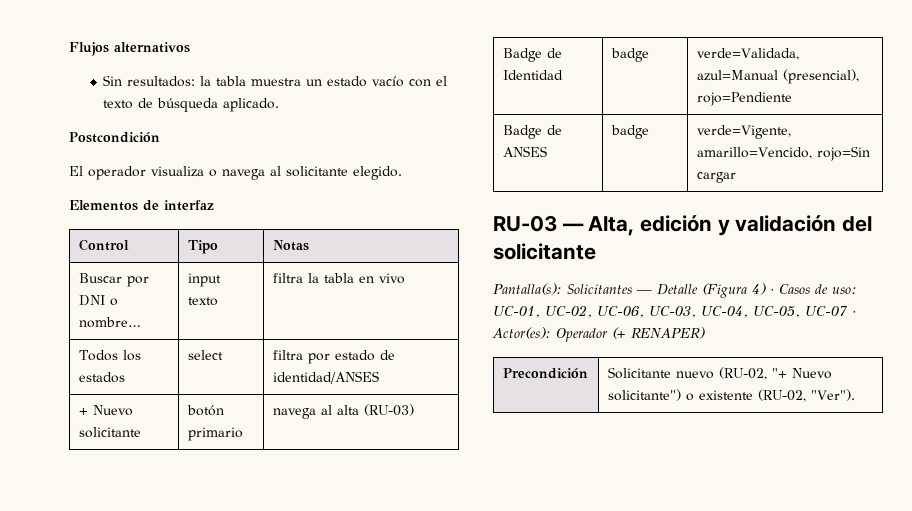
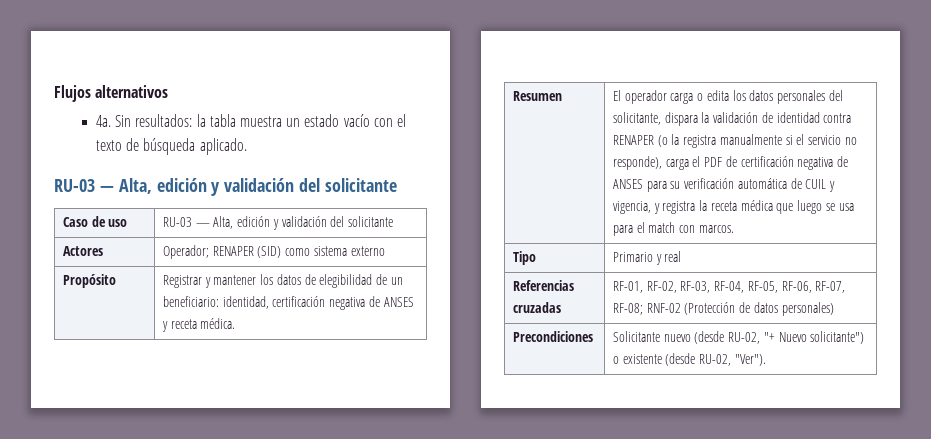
(190, 47) none -> [96,115,112,127] 4a.
[69,132,160,143] [69,166,402,180] [69,200,214,211] [78,239,129,251] [187,240,218,254] [272,240,309,251] [78,273,149,287] [78,295,118,306] [78,317,140,328] [187,273,221,287] [187,297,218,306] [272,273,405,284] [78,350,141,361] [78,372,125,383] [187,350,223,360] [272,350,395,364] [272,371,379,384] [78,405,133,416] [78,427,141,438] [186,405,224,416] [187,427,243,441] [272,404,414,419] [502,48,562,62] [502,70,563,80] [610,48,649,62] [696,48,799,60] [696,69,859,84] [696,92,792,106] [502,125,562,139] [502,146,547,157] [610,125,649,139] [696,125,791,139] [696,146,870,161] [696,172,736,183] [493,215,873,236] [493,243,596,260] [493,283,857,298] [493,305,856,318] [492,327,705,342] [502,368,588,379] // Postcondición // El operador visualiza o navega al solicitante elegido. // Elementos de interfaz // Control | Tipo | Notas // Buscar por DNI o nombre… | input texto | filtra la tabla en vivo // Todos los estados | select | filtra por estado de identidad/ANSES // + Nuevo solicitante | botón primario | navega al alta (RU-03) // Badge de Identidad | badge | verde=Validada, azul=Manual (presencial), rojo=Pendiente // Badge de ANSES | badge | verde=Vigente, amarillo=Vencido, rojo=Sin cargar // RU-03 — Alta, edición y validación del solicitante // Pantalla(s): Solicitantes — Detalle (Figura 4) · Casos de uso: UC-01, UC-02, UC-06, UC-03, UC-04, UC-05, UC-07 · Actor(es): Operador (+ RENAPER) // Precondición -> [54,178,398,196] [62,216,128,227] [162,216,394,230] [62,246,103,256] [162,245,385,259] [62,274,116,288] [162,274,403,288] [162,296,414,310] [161,318,236,332] [512,91,562,101] [612,90,843,104] [612,112,852,126] [612,134,857,148] [612,156,849,170] [612,178,836,192] [612,200,854,214] [612,222,734,236] [512,251,536,265] [612,251,682,265] [512,280,574,291] [512,302,561,313] [612,281,846,293] [612,302,834,316] [512,331,593,342] // RU-03 — Alta, edición y validación del solicitante // Caso de uso | RU-03 — Alta, edición y validación del solicitante // Actores | Operador; RENAPER (SID) como sistema externo // Propósito | Registrar y mantener los datos de elegibilidad de un beneficiario: identidad, certificación negativa de ANSES y receta médica. // Resumen | El operador carga o edita los datos personales del solicitante, dispara la validación de identidad contra RENAPER (o la registra manualmente si el servicio no responde), carga el PDF de certificación negativa de ANSES para su verificación automática de CUIL y vigencia, y registra la receta médica que luego se usa para el match con marcos. // Tipo | Primario y real // Referencias cruzadas | RF-01, RF-02, RF-03, RF-04, RF-05, RF-06, RF-07, RF-08; RNF-02 (Protección de datos personales) // Precondiciones
[718,367,767,380] (RU-02, -> [694,331,761,344] (desde RU-02,
[757,389,806,402] (RU-02, -> [665,353,732,366] (desde RU-02,

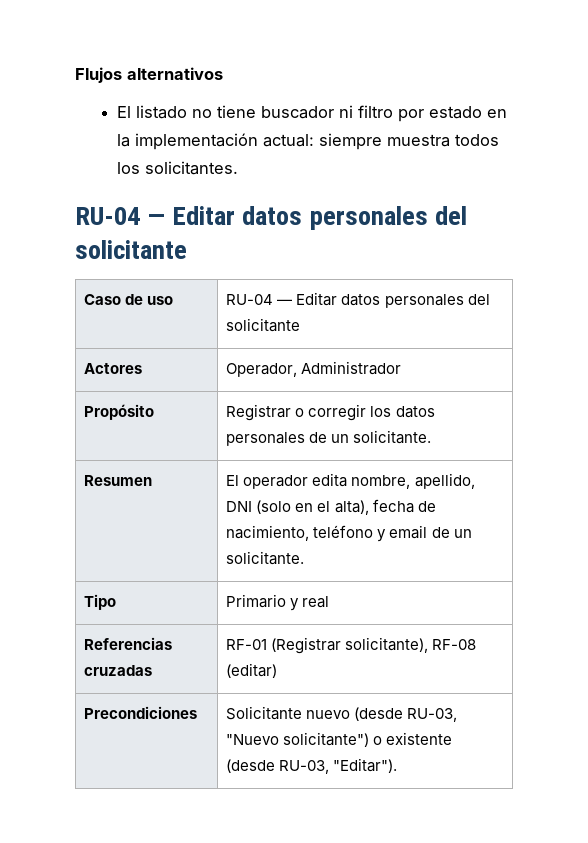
[96,114,406,127] [96,138,247,155] [54,178,295,196] 4a. Sin resultados: la tabla muestra un estado vacío con el texto de búsqueda aplicado. // RU-03 — Alta, edición y validación -> [116,105,507,122] [116,133,499,150] [116,161,238,175] [75,206,428,230] El listado no tiene buscador ni filtro por estado en la implementación actual: siempre muestra todos los solicitantes. // RU-04 — Editar datos personales
[162,216,394,230] [62,246,103,256] [162,245,385,259] [62,274,116,288] [162,274,403,288] [162,296,414,310] [161,318,236,332] [512,91,562,101] [612,90,843,104] [612,112,852,126] [612,134,857,148] [612,156,849,170] [612,178,836,192] [612,200,854,214] [612,222,734,236] RU-03 — Alta, edición y validación del solicitante // Actores | Operador; RENAPER (SID) como sistema externo // Propósito | Registrar y mantener los datos de elegibilidad de un beneficiario: identidad, certificación negativa de ANSES y receta médica. // Resumen | El operador carga o edita los datos personales del solicitante, dispara la validación de identidad contra RENAPER (o la registra manualmente si el servicio no responde), carga el PDF de certificación negativa de ANSES para su verificación automática de CUIL y vigencia, y registra la receta médica que luego se usa para el match con marcos. -> [226,292,490,308] [226,318,301,332] [84,363,143,374] [226,361,402,377] [84,404,155,420] [226,404,435,421] [226,430,432,446] [84,475,153,486] [226,473,475,489] [226,499,436,515] [226,525,472,542] [226,551,305,565] RU-04 — Editar datos personales del solicitante // Actores | Operador, Administrador // Propósito | Registrar o corregir los datos personales de un solicitante. // Resumen | El operador edita nombre, apellido, DNI (solo en el alta), fecha de nacimiento, teléfono y email de un solicitante.
[612,281,846,293] [612,302,834,316] RF-01, RF-02, RF-03, RF-04, RF-05, RF-06, RF-07, RF-08; RNF-02 (Protección de datos personales) -> [226,637,477,654] [226,663,278,678] RF-01 (Registrar solicitante), RF-08 (editar)
[728,332,807,344] RU-02, "+ Nuevo -> [407,708,458,722] [226,734,280,745] RU-03, "Nuevo
[699,354,766,366] RU-02, "Ver"). -> [279,758,398,774] RU-03, "Editar").

